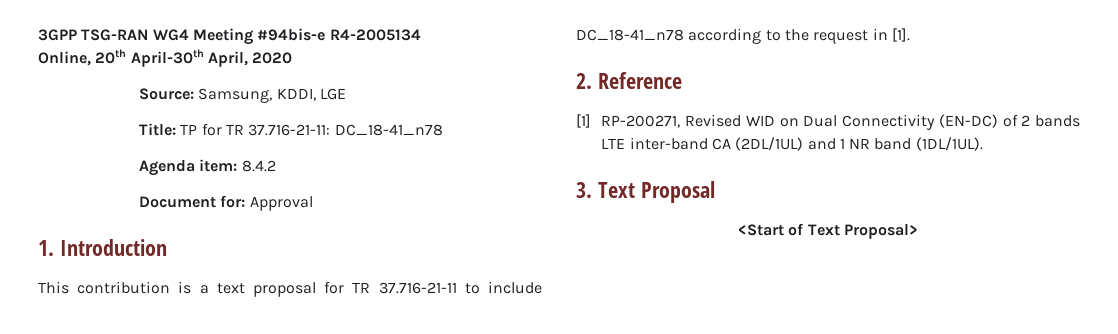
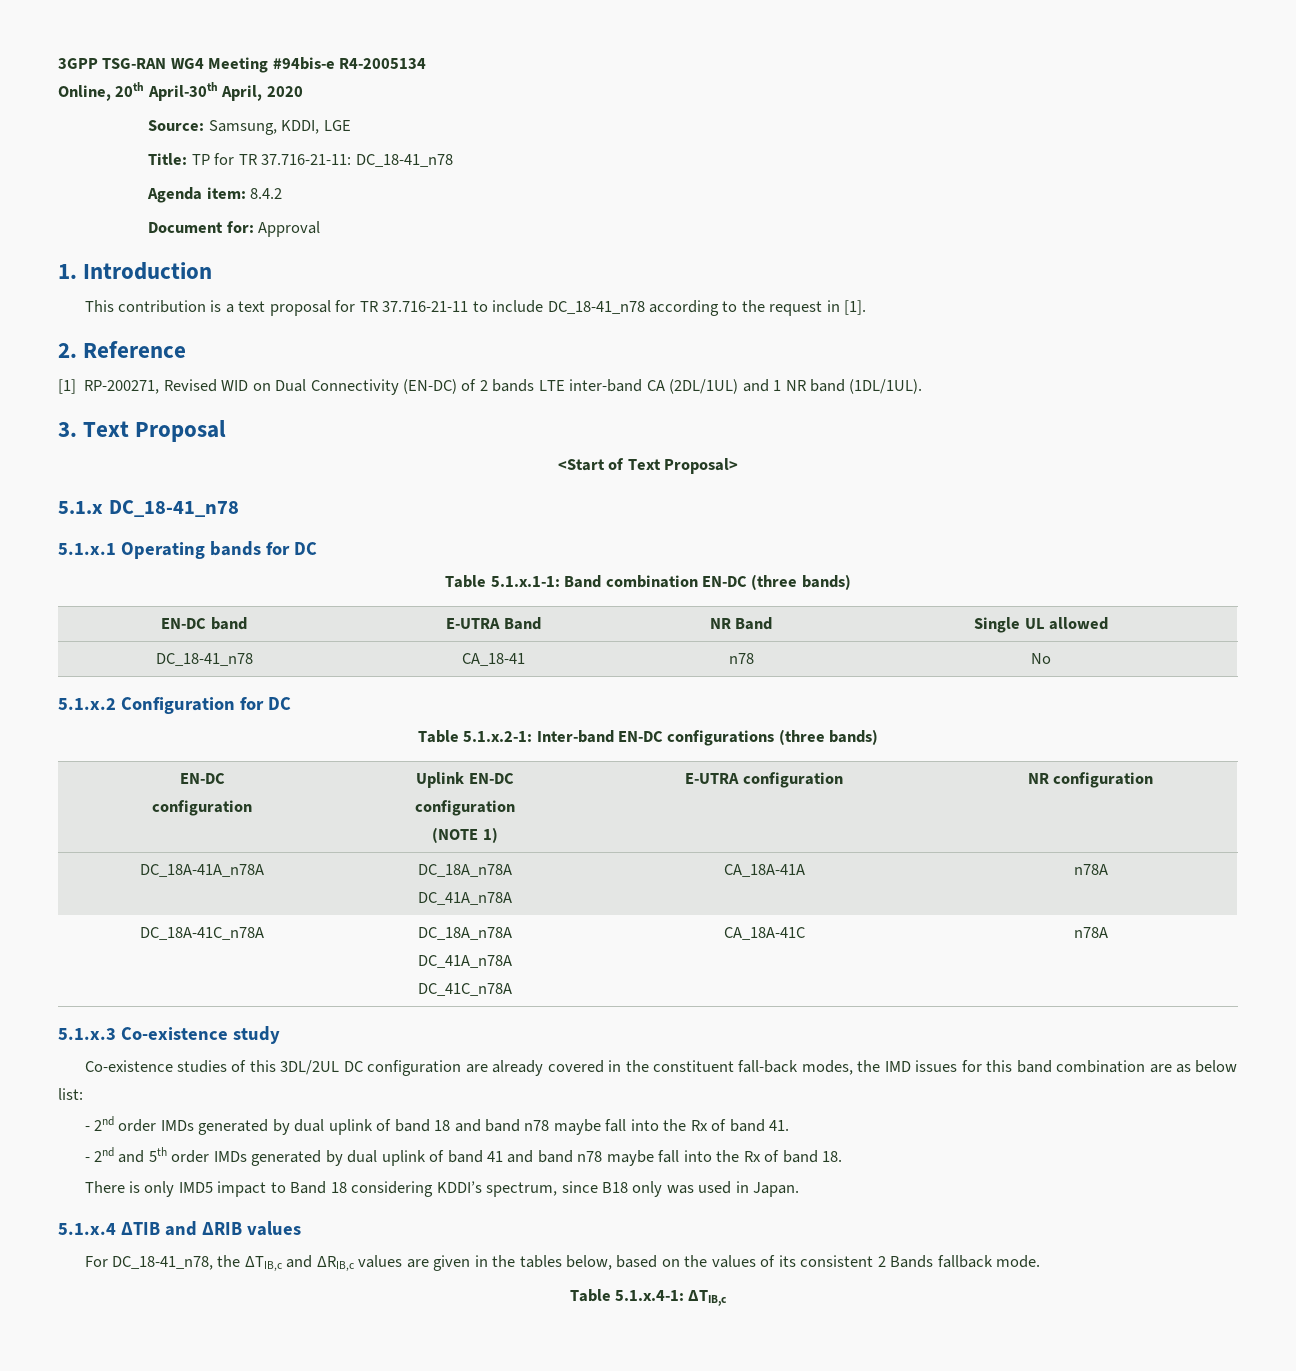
(918, 231) none -> [58,500,239,517] [58,541,317,559] [445,574,851,590] [161,617,247,630] [446,617,541,630] [709,617,773,630] [974,617,1108,633] [155,653,253,666] [462,653,525,666] [728,653,754,664] [1031,653,1051,664] [58,697,291,714] [417,729,879,746] [179,773,225,784] [152,800,252,816] [416,772,514,788] [415,800,515,816] [432,827,498,843] [685,772,843,788] [1027,772,1154,788] [140,864,264,877] [418,864,512,877] [418,892,512,905] [723,864,805,877] [1073,864,1108,875] [140,927,264,940] [418,927,512,940] [418,955,512,968] [418,983,512,996] [723,927,805,940] [1073,927,1108,938] [58,1026,280,1044] [84,1060,1238,1076] [58,1088,83,1100] [84,1116,790,1135] [84,1147,843,1166] [84,1181,800,1197] [58,1221,301,1236] [84,1255,1041,1271] [569,1289,728,1306] // 5.1.x DC_18-41_n78 // 5.1.x.1 Operating bands for DC // Table 5.1.x.1-1: Band combination EN-DC (three bands) // EN-DC band | E-UTRA Band | NR Band | Single UL allowed // DC_18-41_n78 | CA_18-41 | n78 | No // 5.1.x.2 Configuration for DC // Table 5.1.x.2-1: Inter-band EN-DC configurations (three bands) // EN-DC // configuration | Uplink EN-DC // configuration // (NOTE 1) | E-UTRA configuration | NR configuration // DC_18A-41A_n78A | DC_18A_n78A // DC_41A_n78A | CA_18A-41A | n78A // DC_18A-41C_n78A | DC_18A_n78A // DC_41A_n78A // DC_41C_n78A | CA_18A-41C | n78A // 5.1.x.3 Co-existence study // Co-existence studies of this 3DL/2UL DC configuration are already covered in the constituent fall-back modes, the IMD issues for this band combination are as below list: // - 2nd order IMDs generated by dual uplink of band 18 and band n78 maybe fall into the Rx of band 41. // - 2nd and 5th order IMDs generated by dual uplink of band 41 and band n78 maybe fall into the Rx of band 18. // There is only IMD5 impact to Band 18 considering KDDI’s spectrum, since B18 only was used in Japan. // 5.1.x.4 ∆TIB and ∆RIB values // For DC_18-41_n78, the ΔTIB,c and ΔRIB,c values are given in the tables below, based on the values of its consistent 2 Bands fallback mode. // Table 5.1.x.4-1: ΔTIB,c

